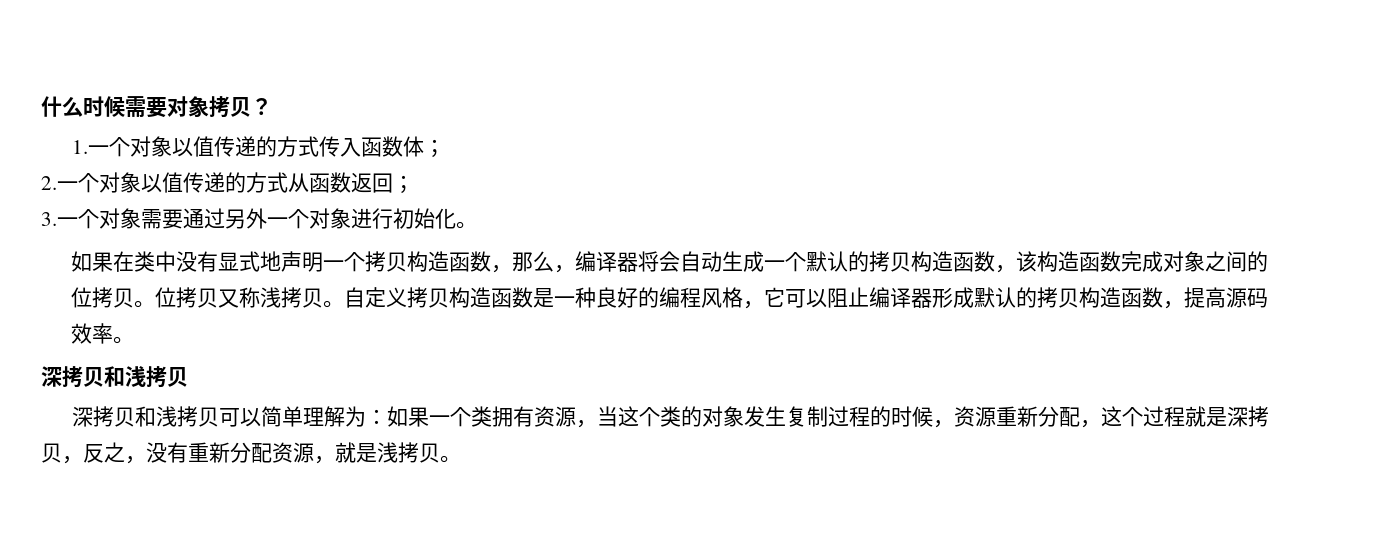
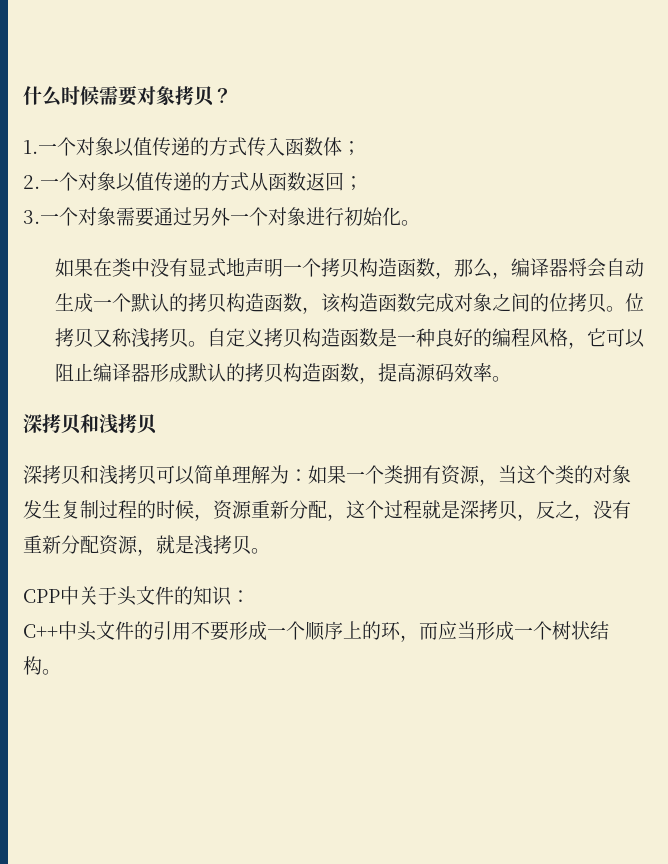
(461, 459) none -> [23,586,250,606] [23,621,609,642] [23,656,61,675] // CPP中关于头文件的知识： // C++中头文件的引用不要形成一个顺序上的环，而应当形成一个树状结构。

